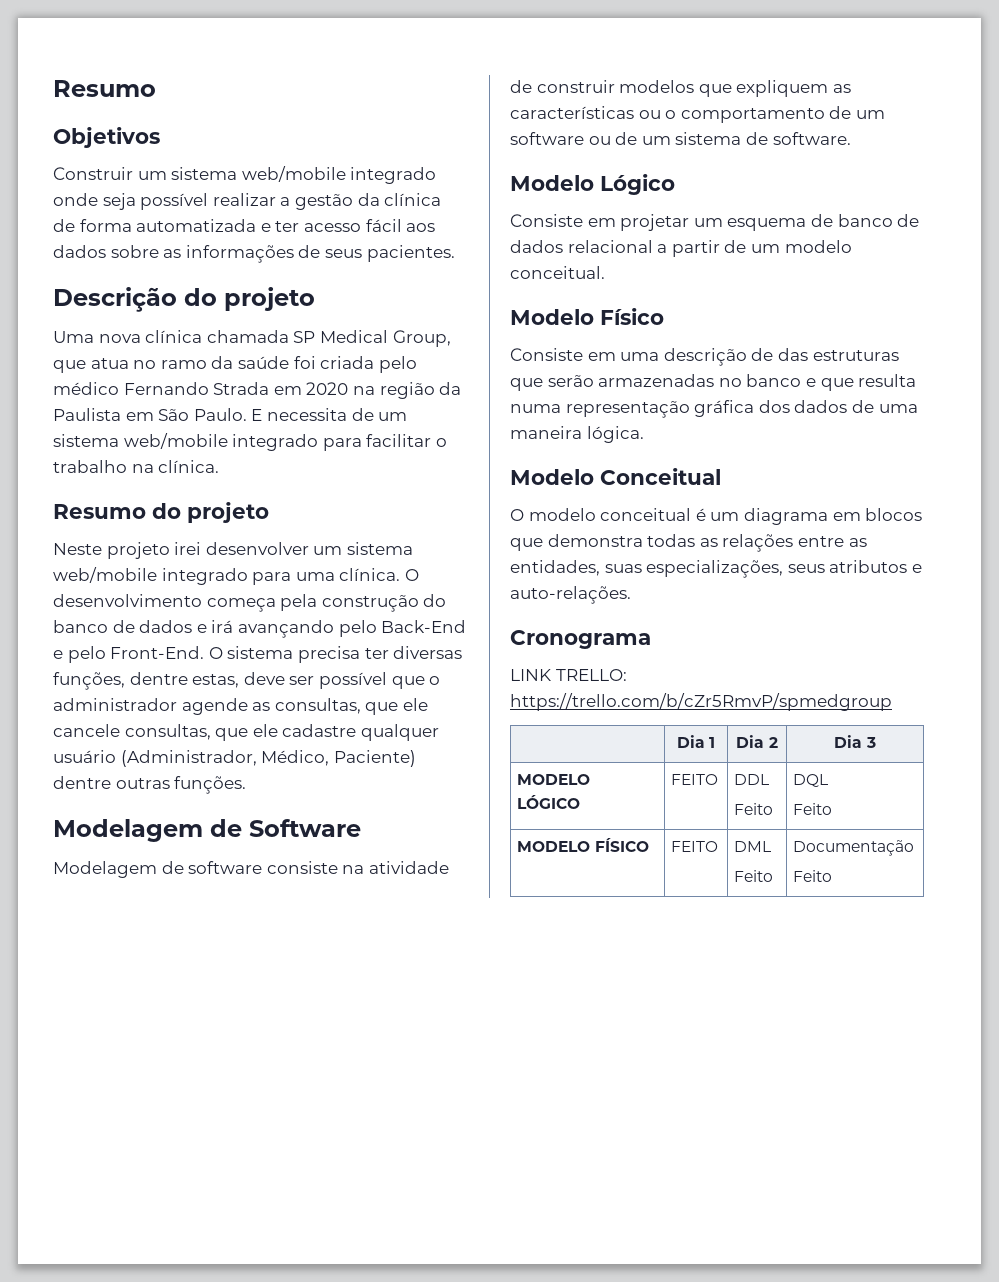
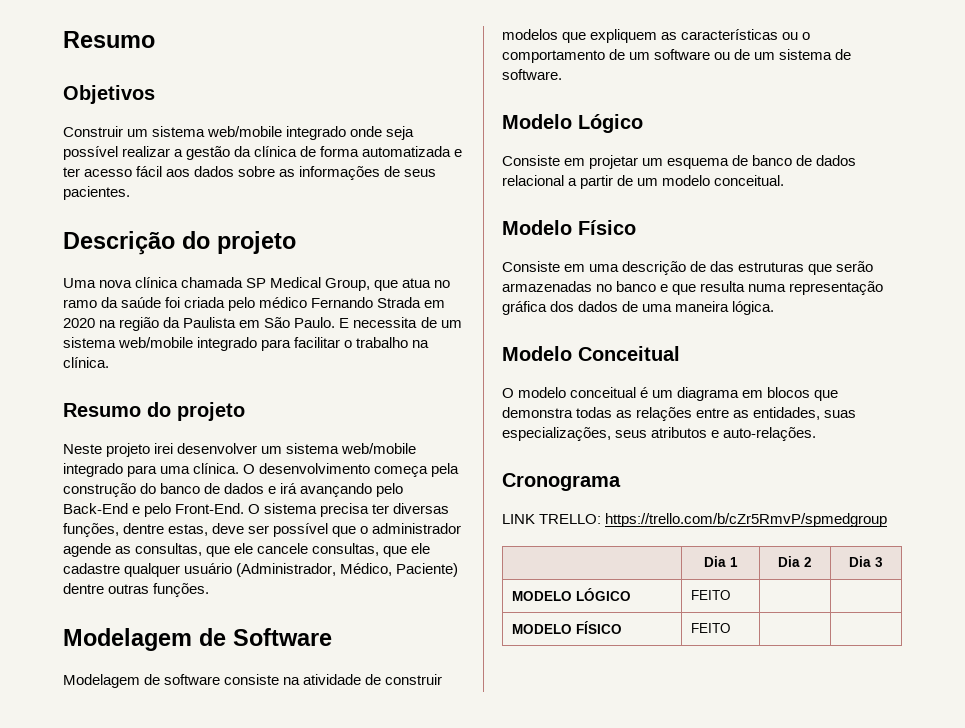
[734,774,770,785] [734,803,774,815] [793,774,829,787] [793,803,833,815] DDL // Feito | DQL // Feito -> (731, 595) |
[734,841,772,852] [734,870,774,882] [793,840,915,856] [793,870,833,882] DML // Feito | Documentação // Feito -> (731, 628) |

